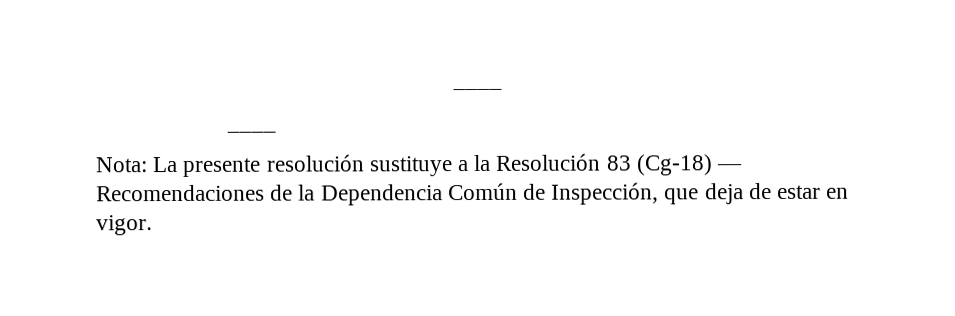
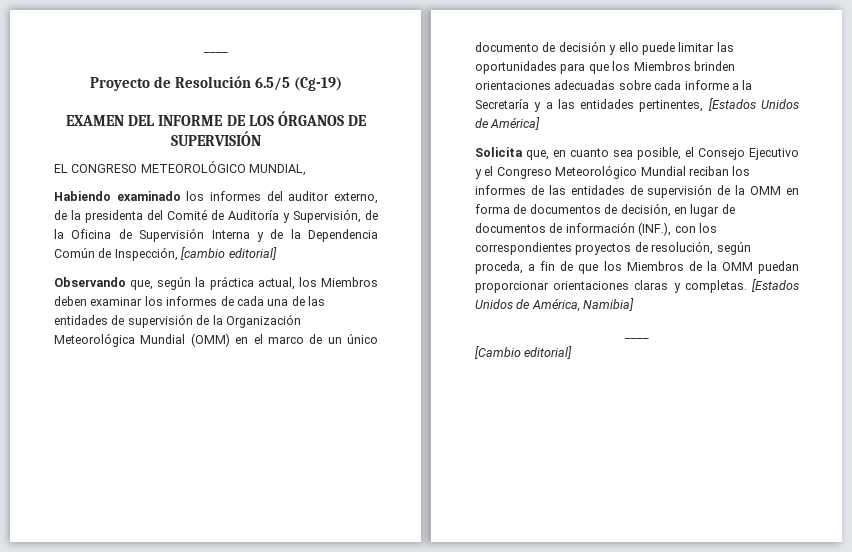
[451,86,502,91] [225,129,276,133] [95,153,744,177] [96,184,265,202] ____ // ____ // Nota: La presente resolución sustituye a la Resolución 83 (Cg-18) — Recomendaciones -> [204,52,228,53] [89,76,343,91] [66,111,367,126] [171,131,261,146] [54,161,307,176] [54,191,378,204] [54,209,378,223] [54,228,264,242] ____ // Proyecto de Resolución 6.5/5 (Cg-19) // EXAMEN DEL INFORME DE LOS ÓRGANOS DE SUPERVISIÓN // EL CONGRESO METEOROLÓGICO MUNDIAL, // Habiendo examinado los informes del auditor externo, de la presidenta del Comité de Auditoría y Supervisión, de la Oficina de Supervisión Interna y
[664,183,850,205] [96,215,153,236] que deja de estar en vigor. -> [181,247,277,260] [54,276,378,290] [54,296,325,306] [54,314,301,328] [54,333,378,347] [475,41,734,55] [475,61,735,74] [475,80,753,90] [475,98,799,112] [475,117,541,130] [475,147,799,160] [475,165,751,179] [475,184,799,198] [475,203,735,217] [475,222,717,236] [475,241,751,255] [475,261,799,274] [475,279,799,293] [475,298,635,312] [625,338,649,339] [475,346,573,359] [cambio editorial] // Observando que, según la práctica actual, los Miembros deben examinar los informes de cada una de las entidades de supervisión de la Organización Meteorológica Mundial (OMM) en el marco de un único documento de decisión y ello puede limitar las oportunidades para que los Miembros brinden orientaciones adecuadas sobre cada informe a la Secretaría y a las entidades pertinentes, [Estados Unidos de América] // Solicita que, en cuanto sea posible, el Consejo Ejecutivo y el Congreso Meteorológico Mundial reciban los informes de las entidades de supervisión de la OMM en forma de documentos de decisión, en lugar de documentos de información (INF.), con los correspondientes proyectos de resolución, según proceda, a fin de que los Miembros de la OMM puedan proporcionar orientaciones claras y completas. [Estados Unidos de América, Namibia] // ____ // [Cambio editorial]

